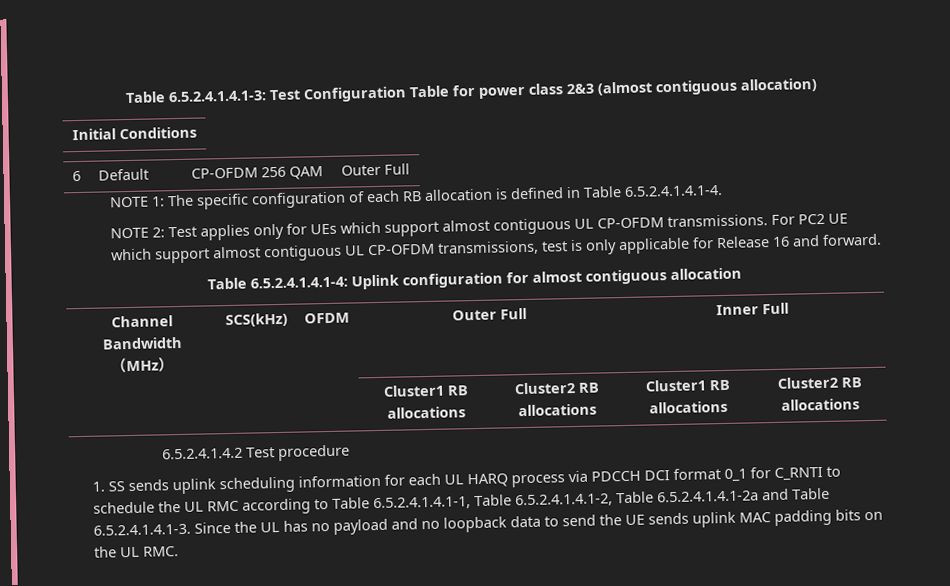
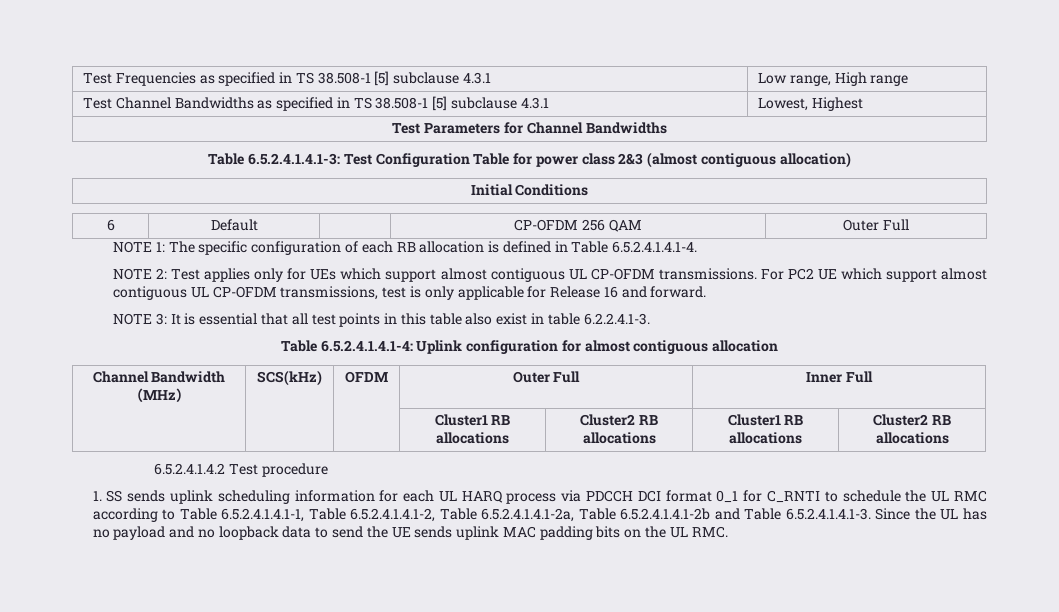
(124, 97) none -> [82,71,492,86] [757,72,909,86] [82,96,549,111] [757,97,863,111] [392,122,667,134] Test Frequencies as specified in TS 38.508-1 [5] subclause 4.3.1 | Low range, High range // Test Channel Bandwidths as specified in TS 38.508-1 [5] subclause 4.3.1 | Lowest, Highest // Test Parameters for Channel Bandwidths //
(883, 239) none -> [113,313,650,327] // NOTE 3: It is essential that all test points in this table also exist in table 6.2.2.4.1-3.
[657,490,760,503] 6.5.2.4.1.4.1-2a -> [481,508,711,522] 6.5.2.4.1.4.1-2a, Table 6.5.2.4.1.4.1-2b

